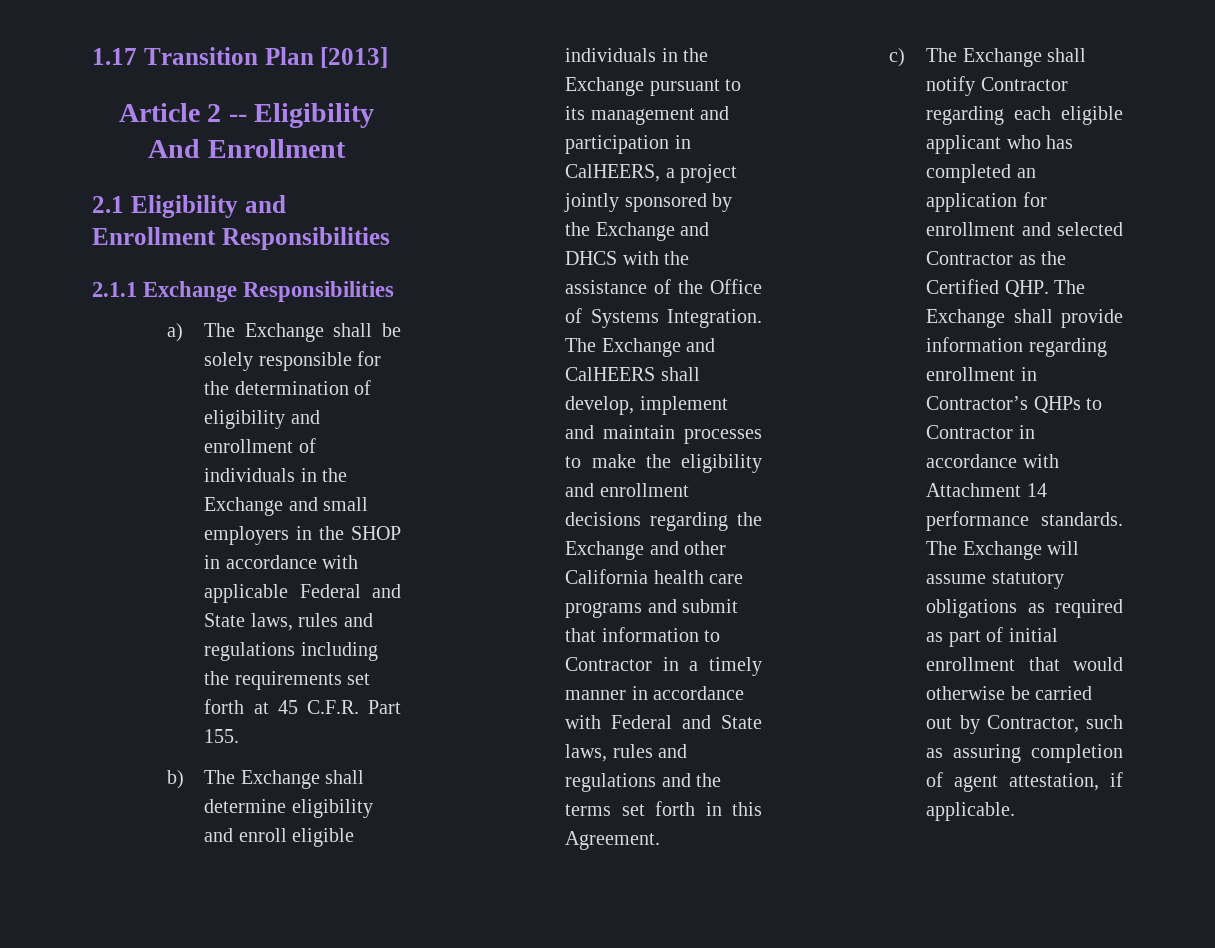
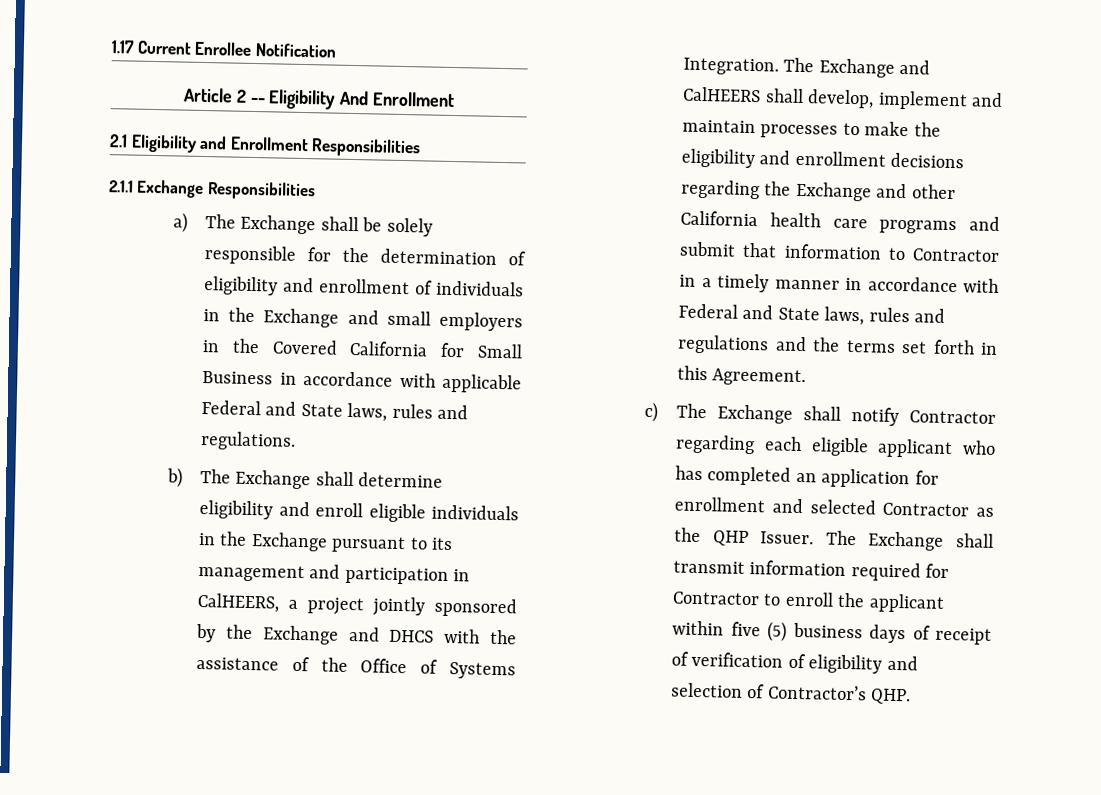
[143,47,389,68] Transition Plan [2013] -> [136,40,337,58] Current Enrollee Notification
[351,526,401,540] SHOP -> [271,339,523,359] [202,371,274,385] Covered California for Small Business
[204,642,378,661] [204,671,371,690] [204,699,402,714] [204,729,240,743] regulations including the requirements set forth at 45 C.F.R. Part 155. -> [200,430,297,451] regulations.
[926,279,1086,297] [926,309,1123,328] [926,337,1107,357] [926,367,1037,381] [926,396,1103,413] [926,425,1035,439] [926,454,1059,468] [926,483,1047,497] [926,511,1123,531] [926,541,1080,560] [926,572,1064,589] [926,599,1123,618] [926,627,1058,647] [926,657,1123,671] [926,686,1093,700] [926,715,1123,734] [926,744,1123,763] [926,772,1123,792] [926,802,1016,821] Certified QHP. The Exchange shall provide information regarding enrollment in Contractor’s QHPs to Contractor in accordance with Attachment 14 performance standards. The Exchange will assume statutory obligations as required as part of initial enrollment that would otherwise be carried out by Contractor, such as assuring completion of agent attestation, if applicable. -> [712,530,994,551] [673,560,950,582] [672,591,945,613] [672,620,992,645] [671,651,918,674] [671,682,912,705] QHP Issuer. The Exchange shall transmit information required for Contractor to enroll the applicant within five (5) business days of receipt of verification of eligibility and selection of Contractor’s QHP.

